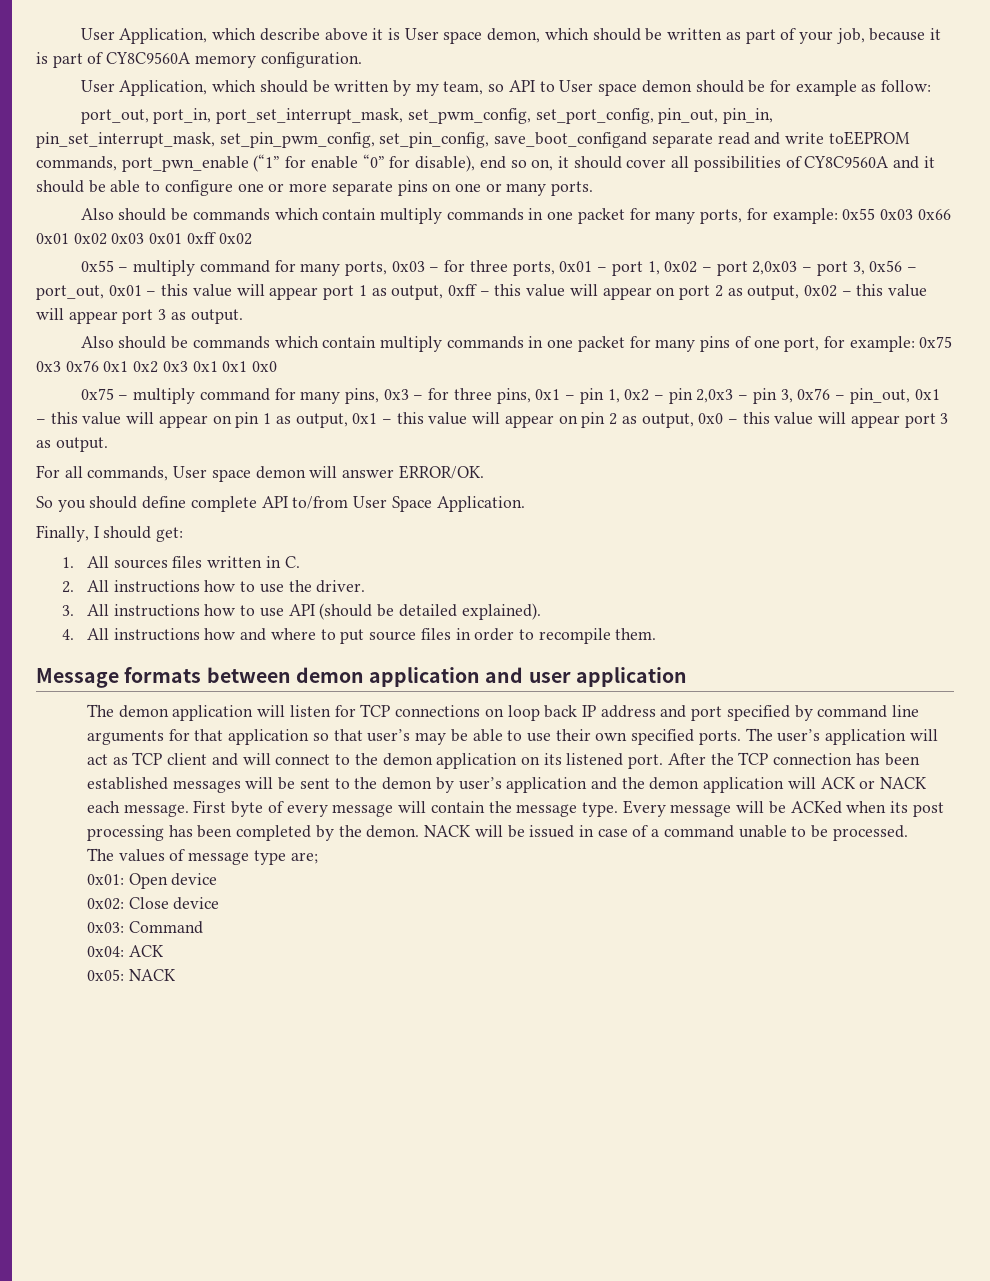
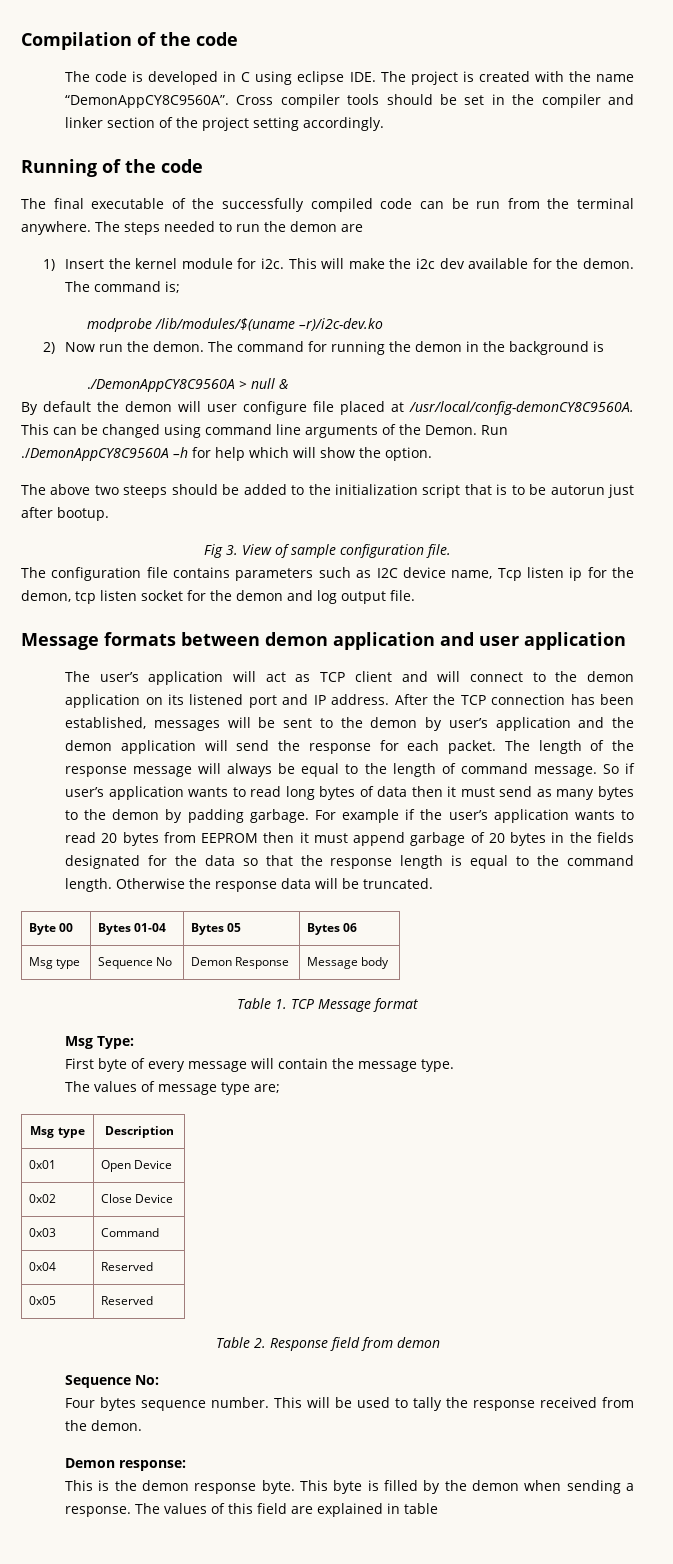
[80,28,942,44] [36,52,362,68] [80,80,932,96] [80,108,774,124] [36,131,910,148] [36,154,935,172] [36,180,594,196] [80,208,951,224] [36,232,252,245] [80,260,918,276] [36,284,928,300] [36,308,243,324] [80,336,953,352] [36,360,278,373] [80,388,940,404] [36,412,949,428] [36,437,108,452] [36,465,484,482] [36,496,525,512] [36,525,184,542] [61,556,300,569] [61,580,366,593] [61,603,541,620] [61,628,657,644] User Application, which describe above it is User space demon, which should be written as part of your job, because it is part of CY8C9560A memory configuration. // User Application, which should be written by my team, so API to User space demon should be for example as follow: // port_out, port_in, port_set_interrupt_mask, set_pwm_config, set_port_config, pin_out, pin_in, pin_set_interrupt_mask, set_pin_pwm_config, set_pin_config, save_boot_configand separate read and write toEEPROM commands, port_pwn_enable (“1” for enable “0” for disable), end so on, it should cover all possibilities of CY8C9560A and it should be able to configure one or more separate pins on one or many ports. // Also should be commands which contain multiply commands in one packet for many ports, for example: 0x55 0x03 0x66 0x01 0x02 0x03 0x01 0xff 0x02 // 0x55 – multiply command for many ports, 0x03 – for three ports, 0x01 – port 1, 0x02 – port 2,0x03 – port 3, 0x56 – port_out, 0x01 – this value will appear port 1 as output, 0xff – this value will appear on port 2 as output, 0x02 – this value will appear port 3 as output. // Also should be commands which contain multiply commands in one packet for many pins of one port, for example: 0x75 0x3 0x76 0x1 0x2 0x3 0x1 0x1 0x0 // 0x75 – multiply command for many pins, 0x3 – for three pins, 0x1 – pin 1, 0x2 – pin 2,0x3 – pin 3, 0x76 – pin_out, 0x1 – this value will appear on pin 1 as output, 0x1 – this value will appear on pin 2 as output, 0x0 – this value will appear port 3 as output. // For all commands, User space demon will answer ERROR/OK. // So you should define complete API to/from User Space Application. // Finally, I should get: // 1. All sources files written in C. // 2. All instructions how to use the driver. // 3. All instructions how to use API (should be detailed explained). // 4. All instructions how and where to put source files in order to recompile them. -> [21,32,238,50] [65,71,634,85] [65,94,634,108] [65,117,385,131] [21,159,203,177] [21,198,635,212] [21,221,363,235] [43,258,634,271] [65,281,181,293] [87,318,384,332] [43,341,605,355] [87,378,289,392] [21,401,634,415] [21,424,508,438] [21,447,432,461] [21,484,634,498] [21,507,109,521] [204,544,451,558] [21,567,635,581] [21,590,415,604] Compilation of the code // The code is developed in C using eclipse IDE. The project is created with the name “DemonAppCY8C9560A”. Cross compiler tools should be set in the compiler and linker section of the project setting accordingly. // Running of the code // The final executable of the successfully compiled code can be run from the terminal anywhere. The steps needed to run the demon are // 1) Insert the kernel module for i2c. This will make the i2c dev available for the demon. The command is; // modprobe /lib/modules/$(uname –r)/i2c-dev.ko // 2) Now run the demon. The command for running the demon in the background is // ./DemonAppCY8C9560A > null & // By default the demon will user configure file placed at /usr/local/config-demonCY8C9560A. This can be changed using command line arguments of the Demon. Run ./DemonAppCY8C9560A –h for help which will show the option. // The above two steeps should be added to the initialization script that is to be autorun just after bootup. // Fig 3. View of sample configuration file. // The configuration file contains parameters such as I2C device name, Tcp listen ip for the demon, tcp listen socket for the demon and log output file.
[118,704,920,721] [86,728,773,745] demon application will listen for TCP connections on loop back IP address and port specified by command line arguments for that application so that user’s may be able to use their own specified ports. The -> (91, 676) none
[628,754,664,769] port. -> [248,694,390,708] port and IP address.
[86,777,168,790] established -> [65,717,147,729] established,
[820,777,928,789] [86,801,189,817] ACK or NACK each message. -> [236,740,634,754] [65,763,636,777] [65,786,635,800] [65,809,634,823] [65,832,634,846] [65,855,634,869] [65,878,434,892] [29,923,74,935] [98,923,167,935] [191,923,242,935] [307,923,358,935] [29,957,81,969] [98,957,173,969] [191,957,290,969] [307,957,390,969] [237,998,418,1012] [65,1036,135,1049] send the response for each packet. The length of the response message will always be equal to the length of command message. So if user’s application wants to read long bytes of data then it must send as many bytes to the demon by padding garbage. For example if the user’s application wants to read 20 bytes from EEPROM then it must append garbage of 20 bytes in the fields designated for the data so that the response length is equal to the command length. Otherwise the response data will be truncated. // Byte 00 | Bytes 01-04 | Bytes 05 | Bytes 06 // Msg type | Sequence No | Demon Response | Message body // Table 1. TCP Message format // Msg Type: //
[622,800,944,817] [86,825,908,841] Every message will be ACKed when its post processing has been completed by the demon. NACK will be issued in case of a command unable to be processed. -> (455, 1065) none
[86,873,218,889] [86,897,220,910] [86,921,203,934] [86,945,164,957] [86,969,176,981] // 0x01: Open device // 0x02: Close device // 0x03: Command // 0x04: ACK // 0x05: NACK -> [30,1126,85,1138] [104,1126,174,1138] [29,1160,57,1169] [101,1160,173,1172] [29,1194,57,1203] [101,1194,174,1203] [29,1228,57,1237] [101,1228,160,1237] [29,1262,57,1271] [101,1262,154,1271] [29,1296,57,1305] [101,1296,154,1305] [215,1337,440,1351] [65,1375,160,1388] [65,1397,634,1411] [65,1420,143,1431] [65,1458,187,1471] [65,1480,634,1494] [65,1503,439,1517] // Msg type | Description // 0x01 | Open Device // 0x02 | Close Device // 0x03 | Command // 0x04 | Reserved // 0x05 | Reserved // Table 2. Response field from demon // Sequence No: // Four bytes sequence number. This will be used to tally the response received from the demon. // Demon response: // This is the demon response byte. This byte is filled by the demon when sending a response. The values of this field are explained in table

